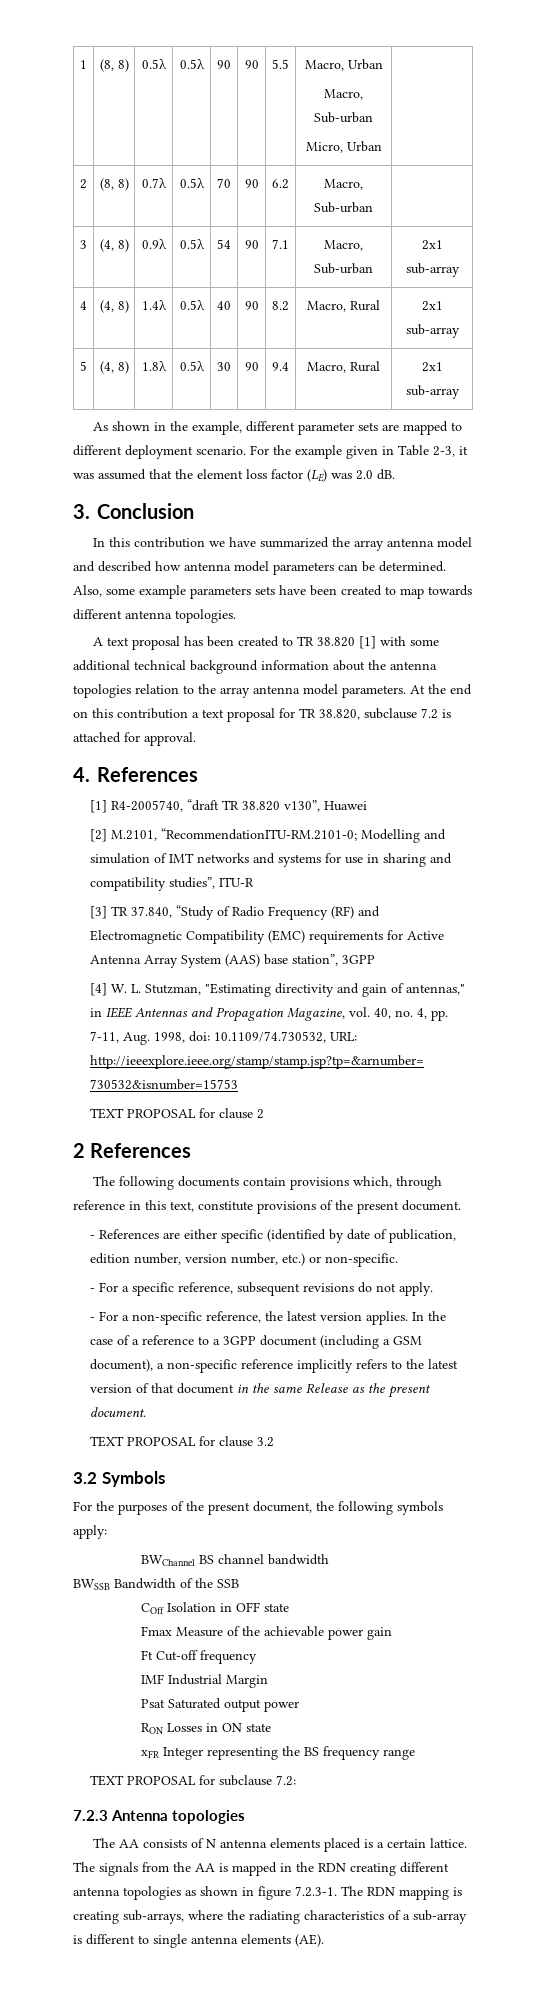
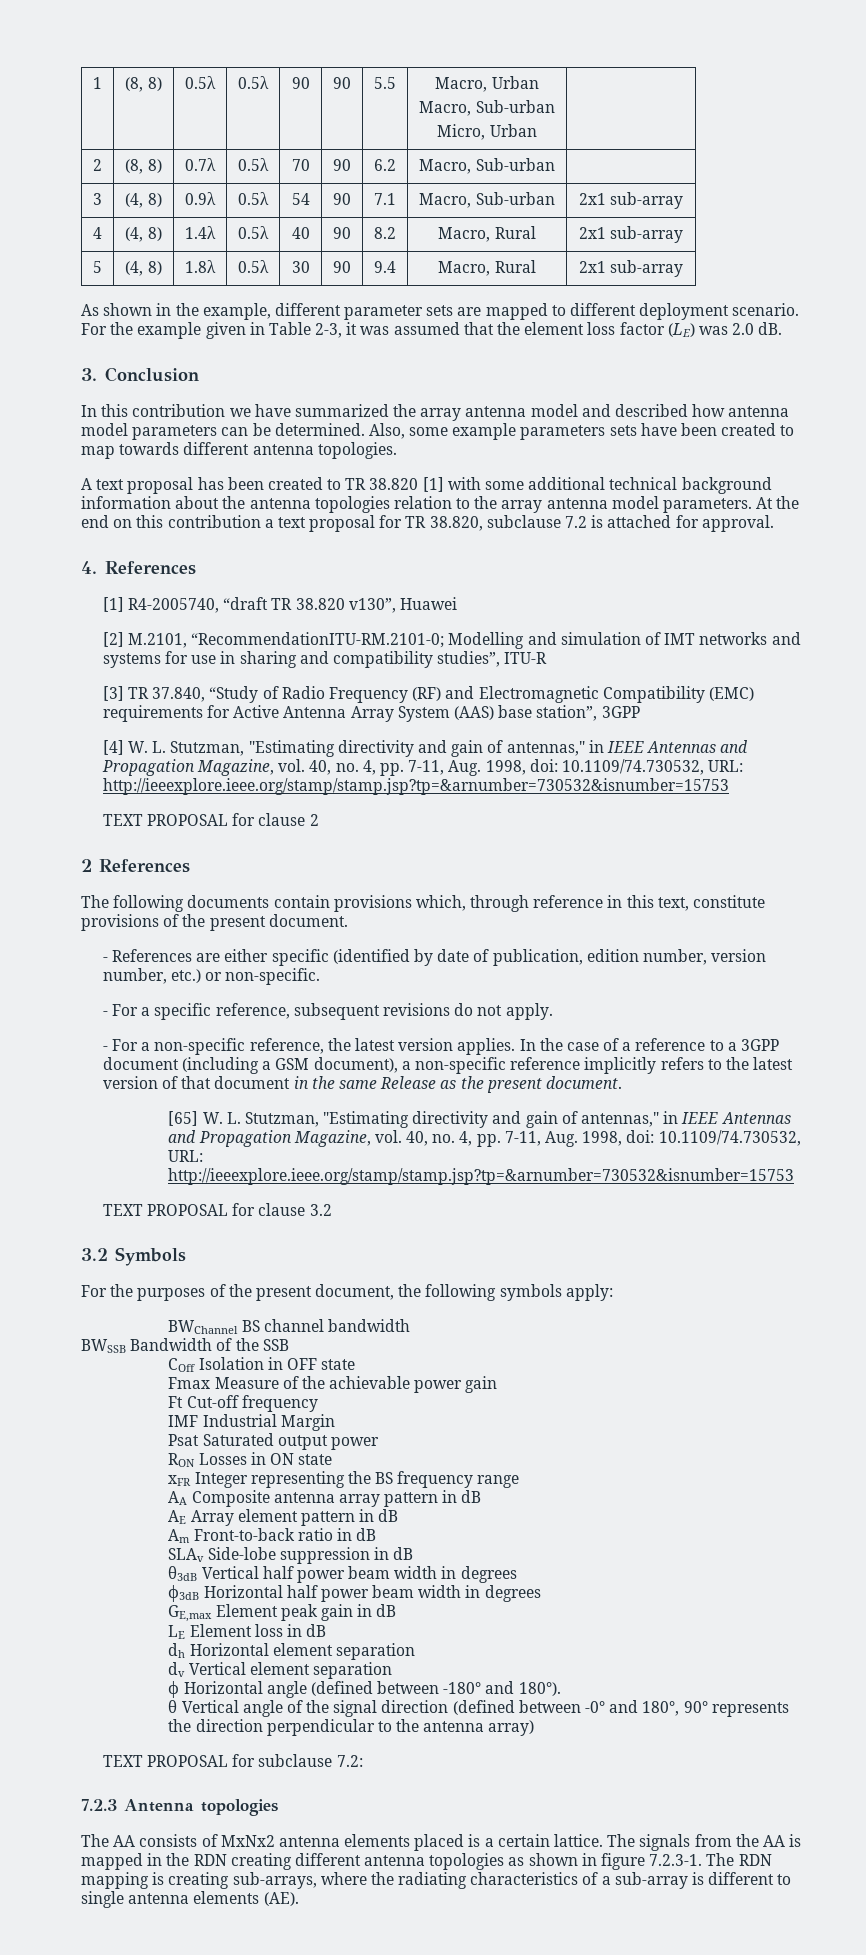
(147, 1412) none -> [168,1111,791,1128] [168,1130,801,1147] [168,1150,204,1162] [168,1168,795,1185] // [65] W. L. Stutzman, "Estimating directivity and gain of antennas," in IEEE Antennas and Propagation Magazine, vol. 40, no. 4, pp. 7-11, Aug. 1998, doi: 10.1109/74.730532, URL: http://ieeexplore.ieee.org/stamp/stamp.jsp?tp=&arnumber=730532&isnumber=15753
(416, 1754) none -> [168,1490,482,1507] [168,1509,399,1526] [168,1528,377,1543] [168,1547,414,1564] [168,1566,517,1583] [168,1585,541,1602] [168,1604,397,1622] [168,1624,327,1639] [168,1643,415,1660] [168,1662,392,1679] [168,1681,561,1698] [168,1700,789,1717] [168,1719,535,1736] // AA Composite antenna array pattern in dB // AE Array element pattern in dB // Am Front-to-back ratio in dB // SLAv Side-lobe suppression in dB // θ3dB Vertical half power beam width in degrees // ϕ3dB Horizontal half power beam width in degrees // GE,max Element peak gain in dB // LE Element loss in dB // dh Horizontal element separation // dv Vertical element separation // ϕ Horizontal angle (defined between -180° and 180°). // θ Vertical angle of the signal direction (defined between -0° and 180°, 90° represents the direction perpendicular to the antenna array)
[205,1839,216,1848] N -> [220,1835,275,1847] MxNx2

